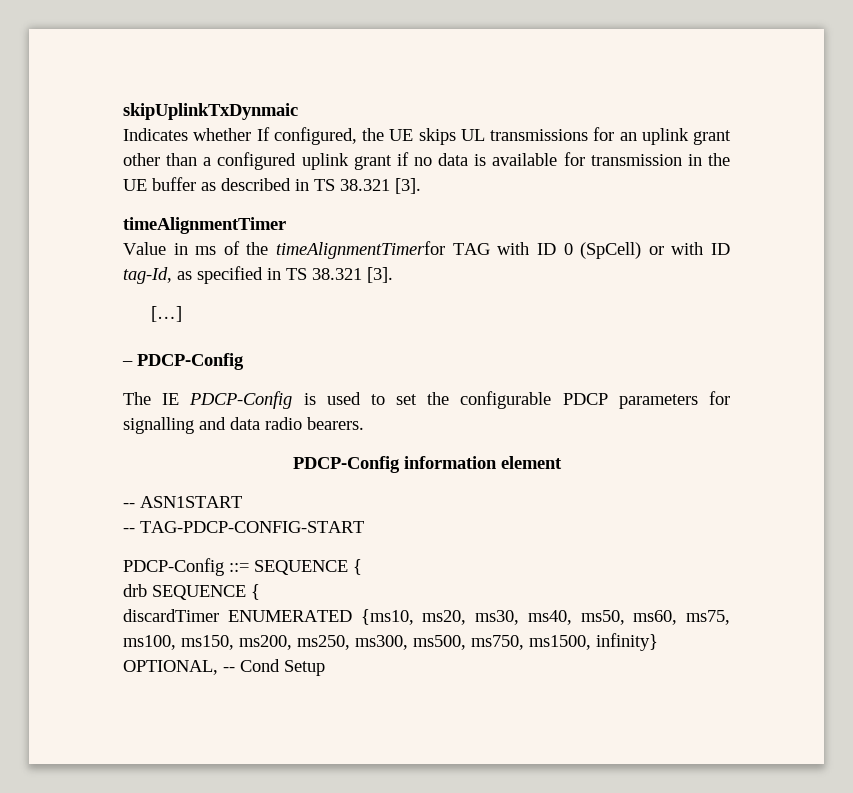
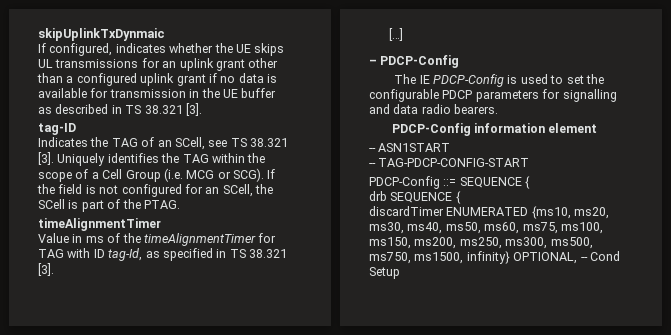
[123,127,357,145] Indicates whether If configured, -> [38,43,214,56] If configured, indicates whether
(421, 186) none -> [38,123,76,135] [38,137,288,150] [38,152,266,166] [38,168,276,182] [37,184,273,197] [38,199,180,212] // tag-ID // Indicates the TAG of an SCell, see TS 38.321 [3]. Uniquely identifies the TAG within the scope of a Cell Group (i.e. MCG or SCG). If the field is not configured for an SCell, the SCell is part of the PTAG.
[276,241,446,259] timeAlignmentTimerfor -> [143,233,277,246] timeAlignmentTimer for
[563,242,731,259] 0 (SpCell) or with ID -> (105, 253) none

